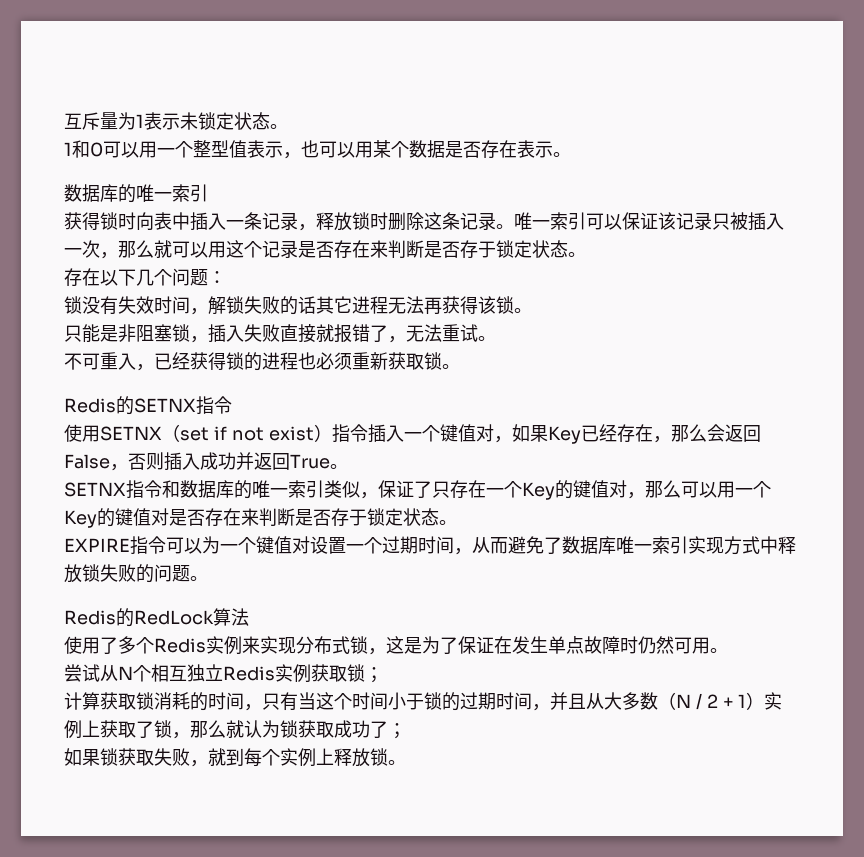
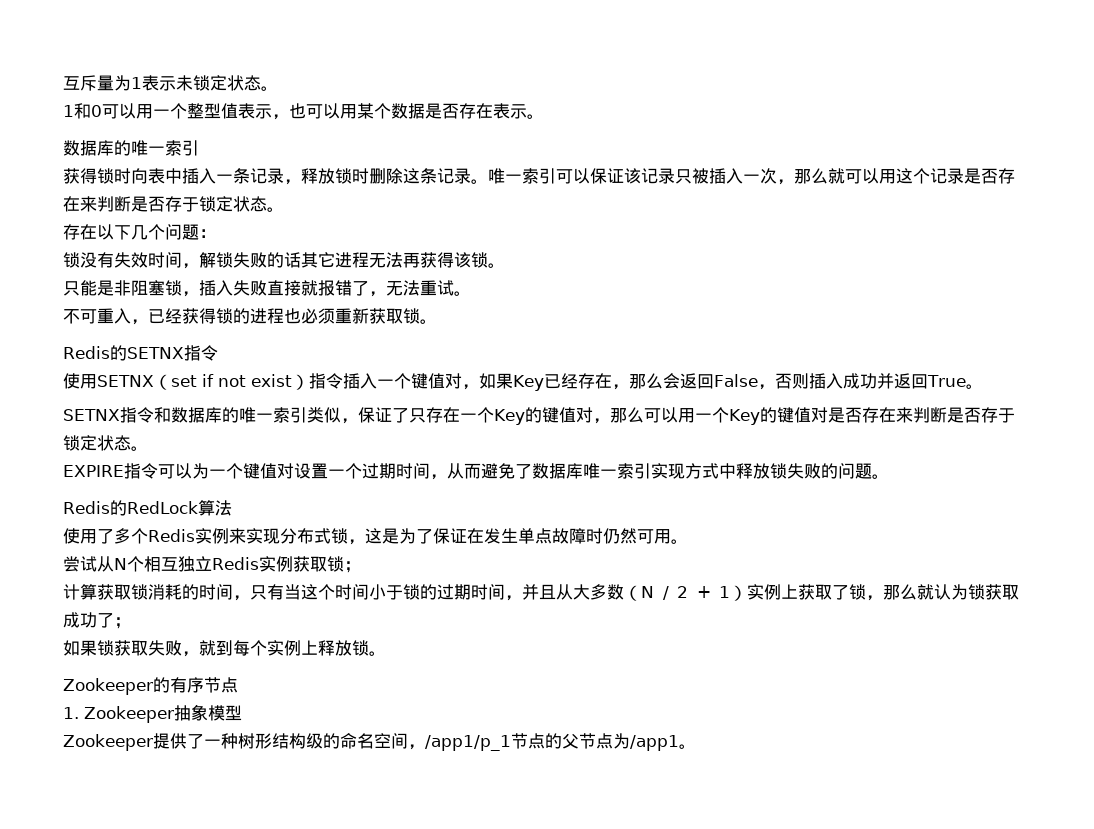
(406, 762) none -> [63,677,238,695] [63,704,242,723] [63,733,696,751] // Zookeeper的有序节点 // 1. Zookeeper抽象模型 // Zookeeper提供了一种树形结构级的命名空间，/app1/p_1节点的父节点为/app1。

